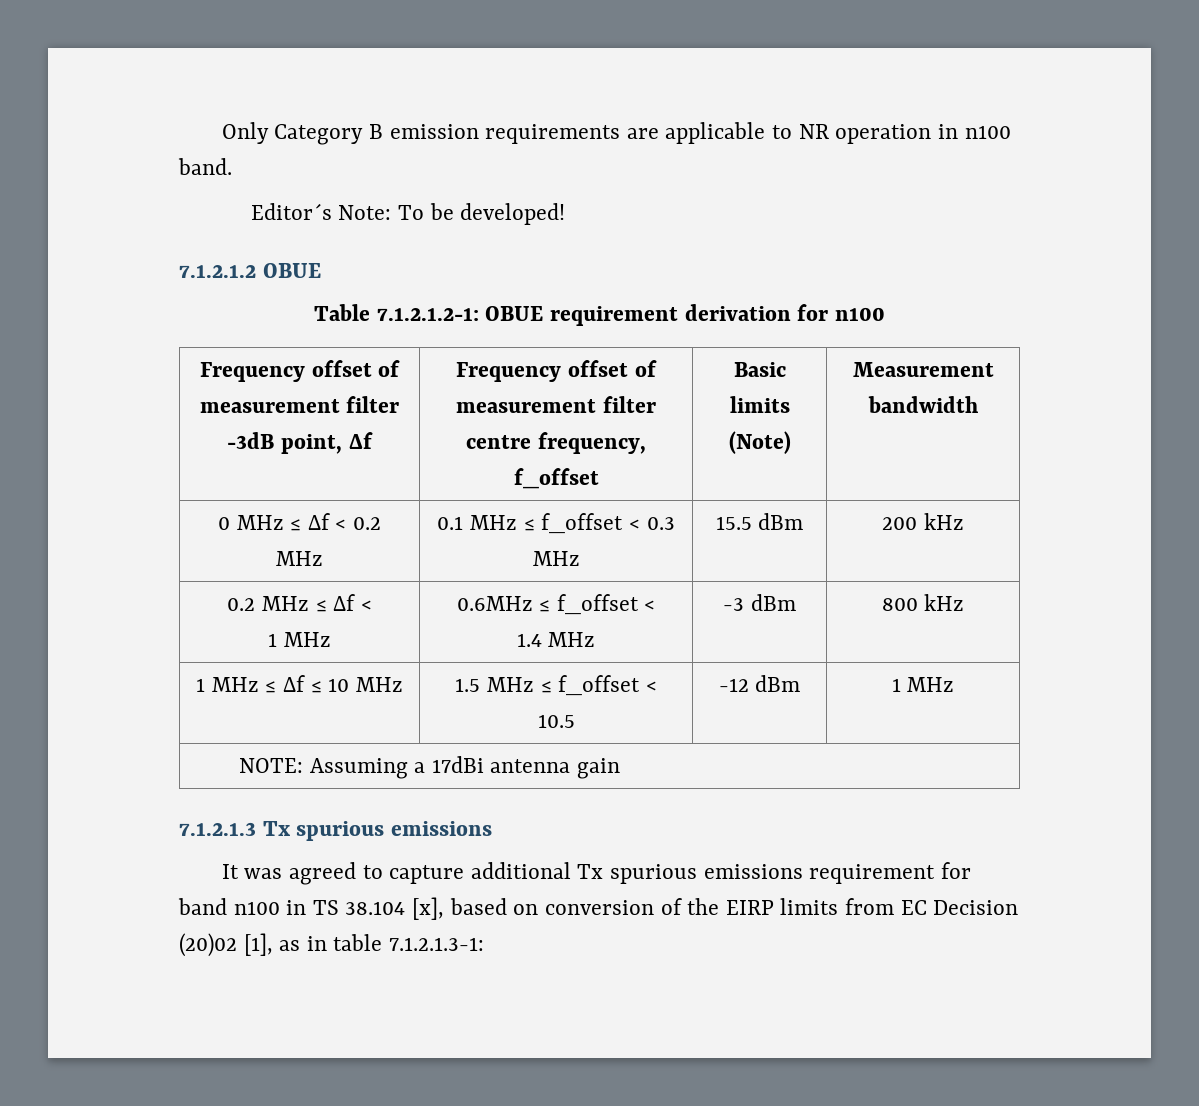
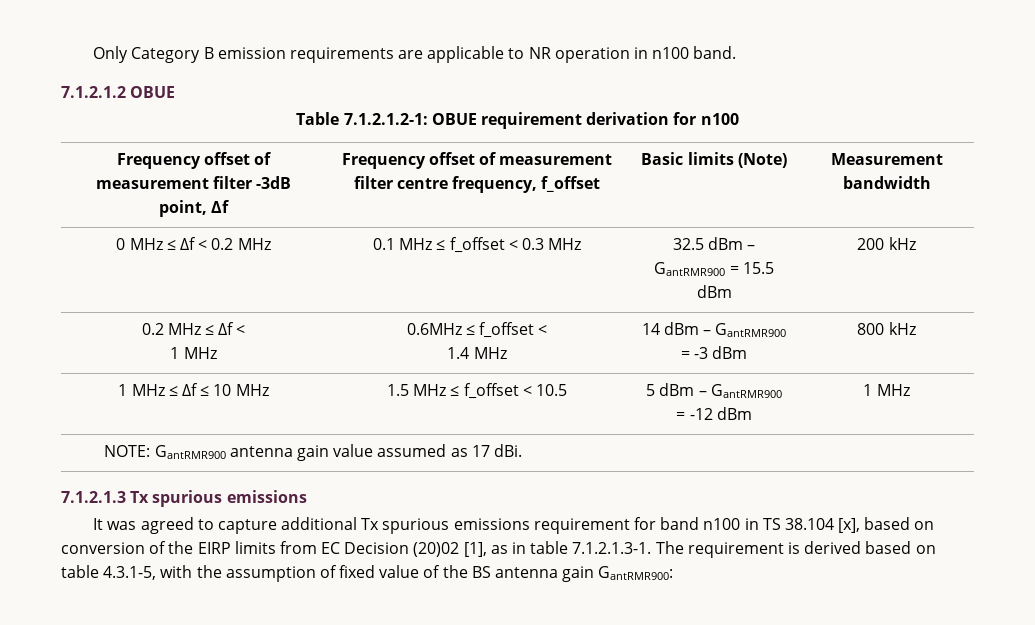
[250,203,566,225] // Editor´s Note: To be developed! -> (737, 52) none
(580, 558) none -> [672,237,756,250] [654,262,739,276] 32.5 dBm – GantRMR900 =
(596, 639) none -> [641,322,787,337] [680,351,690,359] 14 dBm – GantRMR900 =
(575, 721) none -> [646,383,782,398] [676,412,686,420] 5 dBm – GantRMR900 =
[309,756,620,779] Assuming a 17dBi antenna gain -> [154,444,522,461] GantRMR900 antenna gain value assumed as 17 dBi.
[389,937,485,951] 7.1.2.1.3-1: -> [572,541,936,558] [61,565,674,582] 7.1.2.1.3-1. The requirement is derived based on table 4.3.1-5, with the assumption of fixed value of the BS antenna gain GantRMR900:

